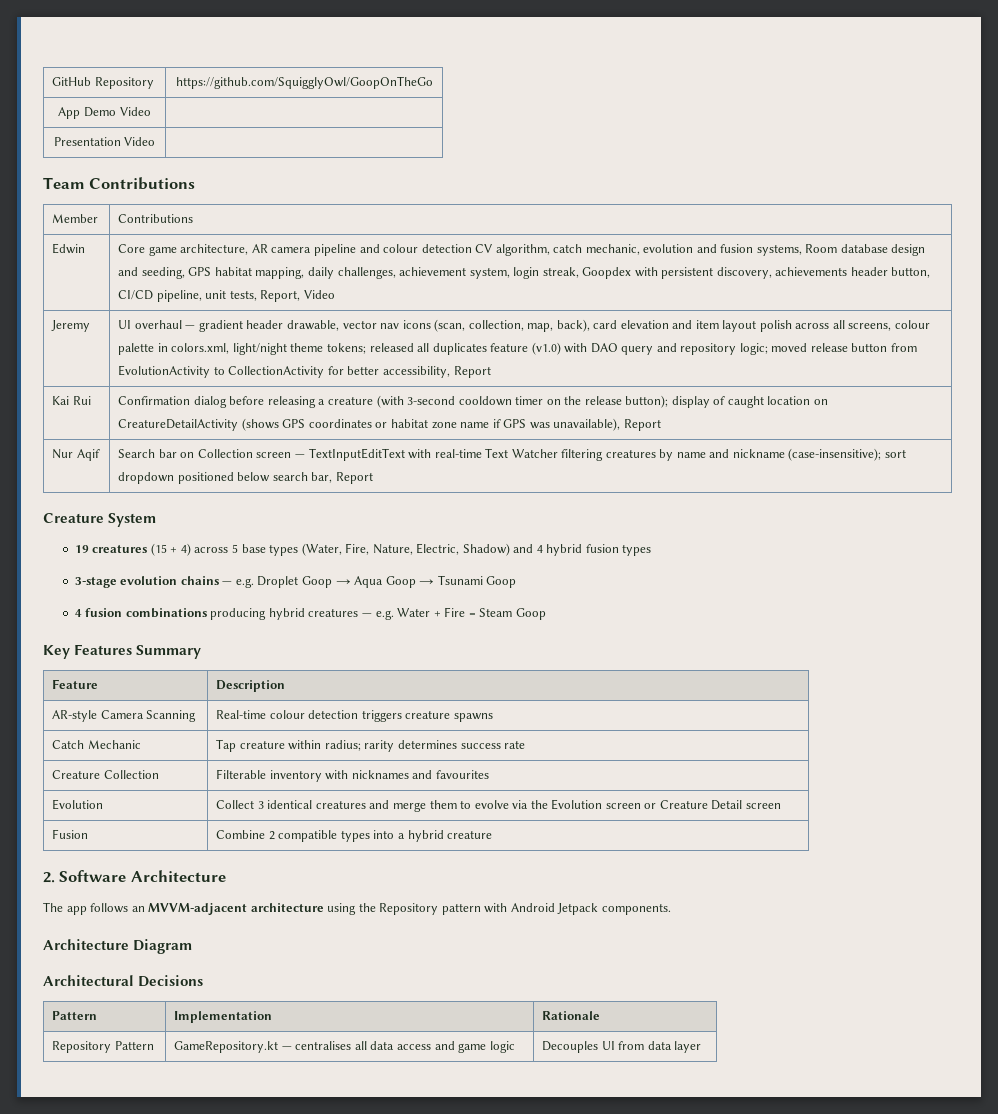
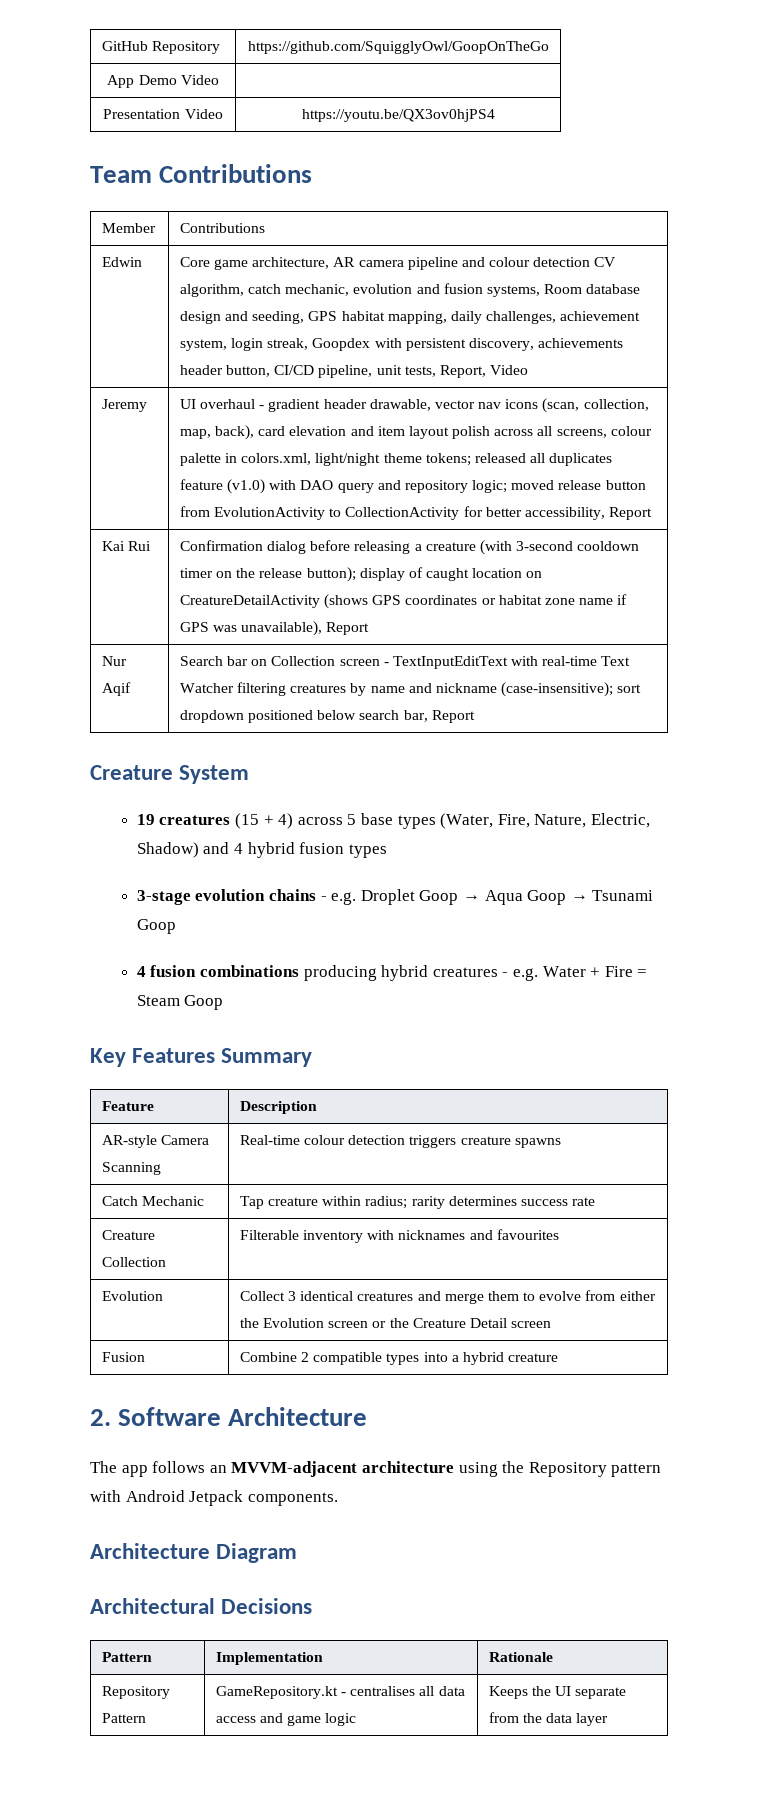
(156, 141) none -> [301,109,495,122] https://youtu.be/QX3ov0hjPS4
[185,325,196,329] — -> [259,405,265,409] -
[294,454,305,458] — -> [383,662,389,666] -
[222,581,233,585] — -> [320,896,327,901] -
[361,613,372,617] — -> [502,972,509,977] -
[512,800,529,809] via -> [585,1290,656,1301] from either
(657, 806) none -> [389,1318,409,1328] the
[281,1046,292,1050] — -> [340,1692,346,1696] -
[542,1041,645,1053] Decouples UI from -> [488,1686,627,1699] [488,1712,542,1723] Keeps the UI separate from the

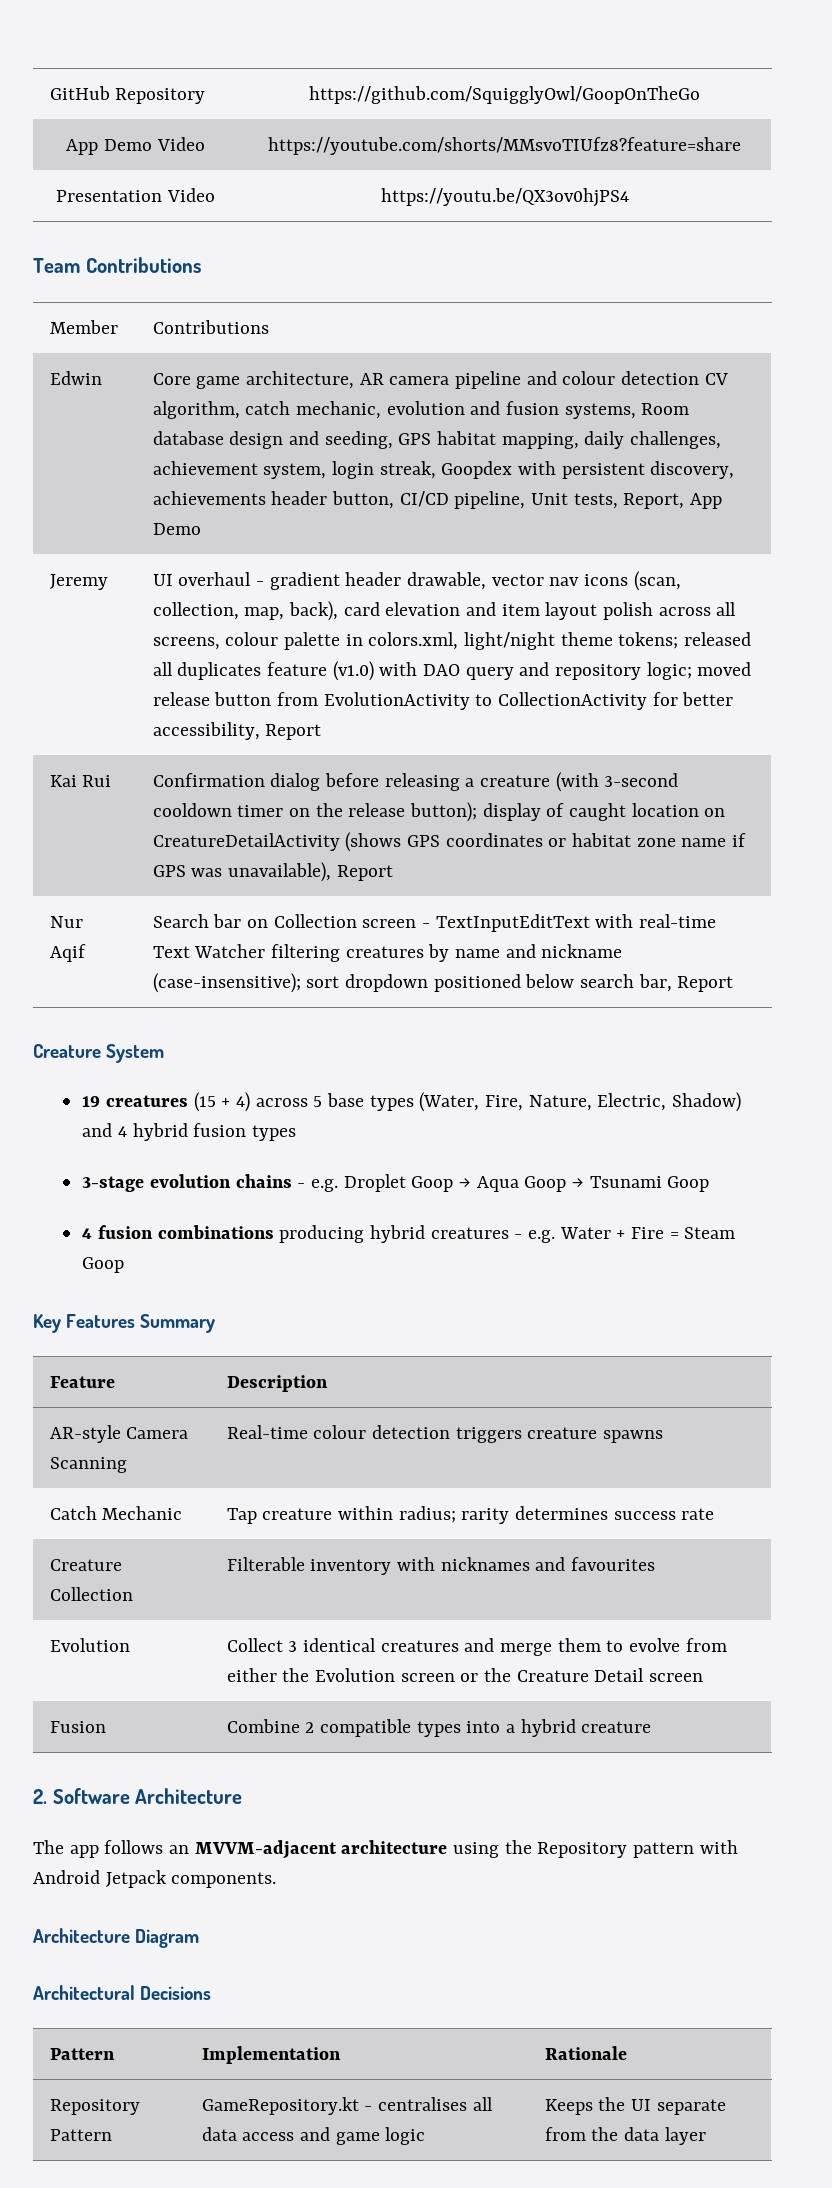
(219, 80) none -> [268,137,741,155] https://youtube.com/shorts/MMsvoTIUfz8?feature=share
[376,365,402,375] unit -> [531,493,569,505] Unit
[490,365,529,375] Video -> [690,493,723,509] [152,523,201,535] App Demo

